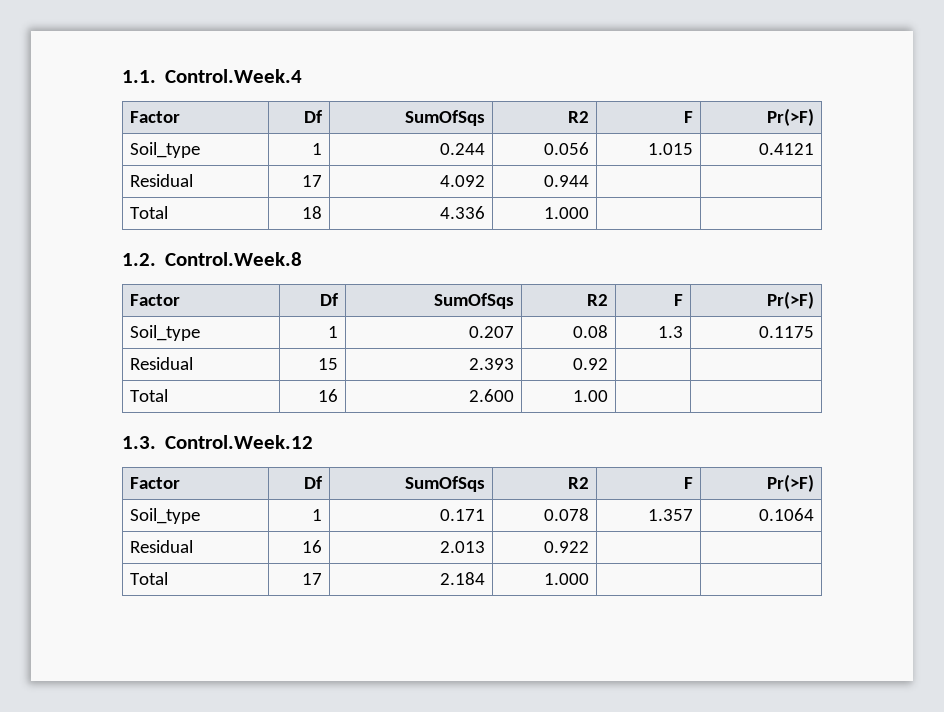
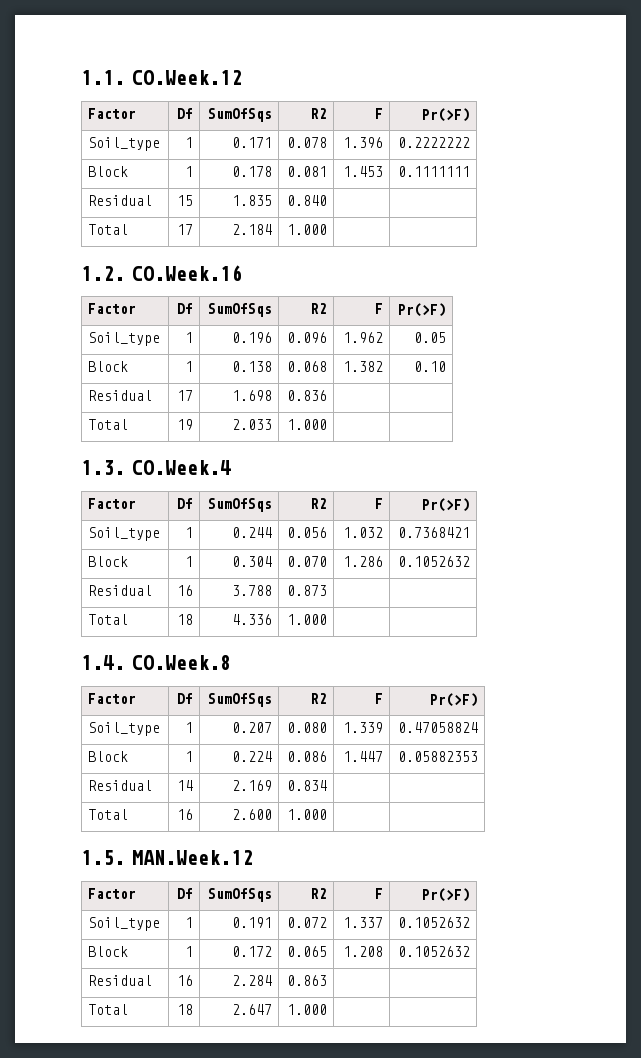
[165,69,303,83] Control.Week.4 -> [131,70,242,85] [88,108,137,119] [176,108,193,119] [207,108,272,122] [310,108,327,119] [374,108,383,119] [421,108,470,122] [88,137,161,151] [184,137,193,148] [231,137,272,148] [286,137,327,148] [342,137,383,148] [397,137,470,148] [88,166,129,177] [184,166,193,177] [231,166,272,177] [286,166,327,177] [342,166,383,177] [397,166,470,177] [88,195,153,206] [176,195,193,206] [231,195,272,206] [286,195,327,206] [88,224,129,235] [176,224,193,235] [231,224,272,235] [286,224,327,235] [81,265,242,281] [88,303,137,314] [176,303,193,314] [207,303,272,317] [310,303,327,314] [374,303,383,314] [397,303,446,317] [88,332,161,346] [184,332,193,343] [231,332,272,343] [286,332,327,343] [342,332,383,343] [413,332,446,343] [88,361,129,372] [184,361,193,372] [231,361,272,372] [286,361,327,372] [342,361,383,372] [413,361,446,372] [88,390,153,401] [176,390,193,401] [231,390,272,401] [286,390,327,401] [88,419,129,430] [176,419,193,430] [231,419,272,430] [286,419,327,430] [81,460,231,475] CO.Week.12 // Factor | Df | SumOfSqs | R2 | F | Pr(>F) // Soil_type | 1 | 0.171 | 0.078 | 1.396 | 0.2222222 // Block | 1 | 0.178 | 0.081 | 1.453 | 0.1111111 // Residual | 15 | 1.835 | 0.840 | | // Total | 17 | 2.184 | 1.000 | | // 1.2. CO.Week.16 // Factor | Df | SumOfSqs | R2 | F | Pr(>F) // Soil_type | 1 | 0.196 | 0.096 | 1.962 | 0.05 // Block | 1 | 0.138 | 0.068 | 1.382 | 0.10 // Residual | 17 | 1.698 | 0.836 | | // Total | 19 | 2.033 | 1.000 | | // 1.3. CO.Week.4
[648,143,694,155] [759,143,815,155] [129,174,193,187] [302,175,323,187] [440,175,486,187] [544,175,590,187] 1.015 | 0.4121 // Residual | 17 | 4.092 | 0.944 -> [342,527,383,538] [397,527,470,538] [88,556,129,567] [184,556,193,567] [231,556,272,567] [286,556,327,567] [342,556,383,567] [397,556,470,567] [88,585,153,596] [176,585,193,596] [231,585,272,596] [286,585,327,596] 1.032 | 0.7368421 // Block | 1 | 0.304 | 0.070 | 1.286 | 0.1052632 // Residual | 16 | 3.788 | 0.873
[122,252,303,266] 1.2. Control.Week.8 -> [81,655,231,670] 1.4. CO.Week.8
[573,325,609,338] [658,326,684,338] [759,326,815,338] [129,357,193,370] [318,358,339,370] [469,358,515,370] [573,358,609,370] 0.08 | 1.3 | 0.1175 // Residual | 15 | 2.393 | 0.92 -> [286,722,327,733] [342,722,383,733] [397,722,478,733] [88,751,129,762] [184,751,193,762] [231,751,272,762] [286,751,327,762] [342,751,383,762] [397,751,478,762] [88,780,153,791] [176,780,193,791] [231,780,272,791] [286,780,327,791] 0.080 | 1.339 | 0.47058824 // Block | 1 | 0.224 | 0.086 | 1.447 | 0.05882353 // Residual | 14 | 2.169 | 0.834
[573,390,609,402] [122,435,314,449] [129,477,180,489] [304,476,323,489] [405,476,486,492] [568,477,590,489] [684,477,694,489] [767,474,815,492] [129,508,200,524] [312,509,323,521] [440,509,486,521] [544,508,590,521] [648,509,694,521] [759,508,815,521] [129,540,193,553] [302,540,323,553] [440,541,486,553] [544,541,590,553] [129,572,168,585] [302,573,323,585] [440,572,486,585] 1.00 | | // 1.3. Control.Week.12 // Factor | Df | SumOfSqs | R2 | F | Pr(>F) // Soil_type | 1 | 0.171 | 0.078 | 1.357 | 0.1064 // Residual | 16 | 2.013 | 0.922 | | // Total | 17 | 2.184 -> [286,809,327,820] [81,850,253,865] [88,888,137,899] [176,888,193,899] [207,888,272,902] [310,888,327,899] [374,888,383,899] [421,888,470,902] [88,917,161,931] [184,917,193,928] [231,917,272,928] [286,917,327,928] [342,917,383,928] [397,917,470,928] [88,946,129,957] [184,946,193,957] [231,946,272,957] [286,946,327,957] [342,946,383,957] [397,946,470,957] [88,975,153,986] [176,975,193,986] [231,975,272,986] [286,975,327,986] [88,1004,129,1015] [176,1004,193,1015] [231,1004,272,1015] 1.000 | | // 1.5. MAN.Week.12 // Factor | Df | SumOfSqs | R2 | F | Pr(>F) // Soil_type | 1 | 0.191 | 0.072 | 1.337 | 0.1052632 // Block | 1 | 0.172 | 0.065 | 1.208 | 0.1052632 // Residual | 16 | 2.284 | 0.863 | | // Total | 18 | 2.647

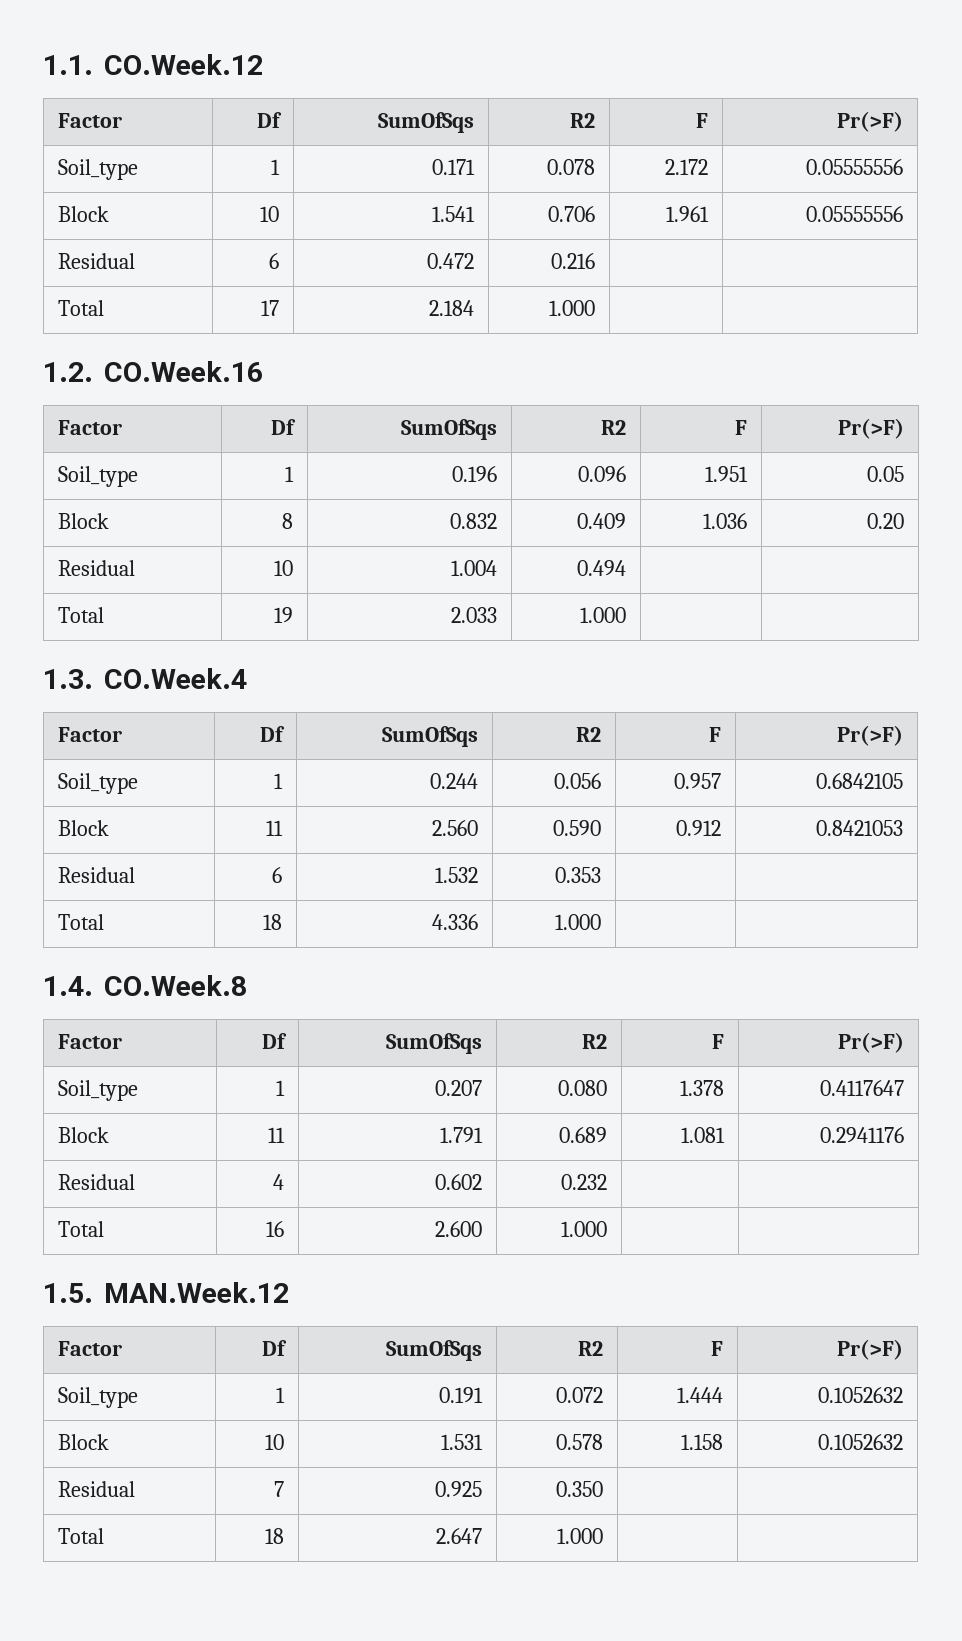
[342,137,383,148] [397,137,470,148] [88,166,129,177] [184,166,193,177] [231,166,272,177] [286,166,327,177] [342,166,383,177] [397,166,470,177] [88,195,153,206] [176,195,193,206] [231,195,272,206] [286,195,327,206] 1.396 | 0.2222222 // Block | 1 | 0.178 | 0.081 | 1.453 | 0.1111111 // Residual | 15 | 1.835 | 0.840 -> [664,159,708,175] [805,159,903,175] [58,206,110,222] [259,206,279,222] [431,206,475,222] [547,206,595,222] [665,206,709,222] [805,206,903,222] [58,253,136,269] [268,253,279,269] [426,253,474,269] [550,253,595,269] 2.172 | 0.05555556 // Block | 10 | 1.541 | 0.706 | 1.961 | 0.05555556 // Residual | 6 | 0.472 | 0.216
[342,332,383,343] 1.962 -> [704,466,748,482] 1.951
[184,361,193,372] [231,361,272,372] [286,361,327,372] [342,361,383,372] [413,361,446,372] [88,390,153,401] [176,390,193,401] [231,390,272,401] [286,390,327,401] 1 | 0.138 | 0.068 | 1.382 | 0.10 // Residual | 17 | 1.698 | 0.836 -> [281,513,293,529] [449,513,497,529] [576,513,626,529] [702,513,747,529] [866,513,904,529] [58,560,136,576] [273,560,293,576] [450,560,497,576] [576,560,626,576] 8 | 0.832 | 0.409 | 1.036 | 0.20 // Residual | 10 | 1.004 | 0.494
[342,527,383,538] [397,527,470,538] [88,556,129,567] [184,556,193,567] [231,556,272,567] [286,556,327,567] [342,556,383,567] [397,556,470,567] [88,585,153,596] [176,585,193,596] [231,585,272,596] [286,585,327,596] 1.032 | 0.7368421 // Block | 1 | 0.304 | 0.070 | 1.286 | 0.1052632 // Residual | 16 | 3.788 | 0.873 -> [673,773,721,789] [815,773,903,789] [58,820,110,836] [265,820,283,836] [431,820,478,836] [552,820,601,836] [675,820,721,836] [815,820,903,836] [58,867,136,883] [271,867,282,883] [434,867,478,883] [554,867,601,883] 0.957 | 0.6842105 // Block | 11 | 2.560 | 0.590 | 0.912 | 0.8421053 // Residual | 6 | 1.532 | 0.353
[342,722,383,733] [397,722,478,733] [88,751,129,762] [184,751,193,762] [231,751,272,762] [286,751,327,762] [342,751,383,762] [397,751,478,762] [88,780,153,791] [176,780,193,791] [231,780,272,791] [286,780,327,791] 1.339 | 0.47058824 // Block | 1 | 0.224 | 0.086 | 1.447 | 0.05882353 // Residual | 14 | 2.169 | 0.834 -> [679,1080,724,1096] [819,1080,904,1096] [58,1127,110,1143] [267,1127,285,1143] [439,1127,483,1143] [558,1127,607,1143] [680,1127,725,1143] [819,1127,904,1143] [58,1174,136,1190] [272,1174,284,1190] [434,1174,482,1190] [560,1174,607,1190] 1.378 | 0.4117647 // Block | 11 | 1.791 | 0.689 | 1.081 | 0.2941176 // Residual | 4 | 0.602 | 0.232
[342,917,383,928] 1.337 -> [676,1387,723,1403] 1.444
[184,946,193,957] [231,946,272,957] [286,946,327,957] [342,946,383,957] [397,946,470,957] [88,975,153,986] [176,975,193,986] [231,975,272,986] [286,975,327,986] 1 | 0.172 | 0.065 | 1.208 | 0.1052632 // Residual | 16 | 2.284 | 0.863 -> [264,1434,284,1450] [440,1434,483,1450] [555,1434,603,1450] [680,1434,723,1450] [817,1434,903,1450] [58,1481,136,1497] [273,1481,284,1497] [434,1481,482,1497] [555,1481,603,1497] 10 | 1.531 | 0.578 | 1.158 | 0.1052632 // Residual | 7 | 0.925 | 0.350

